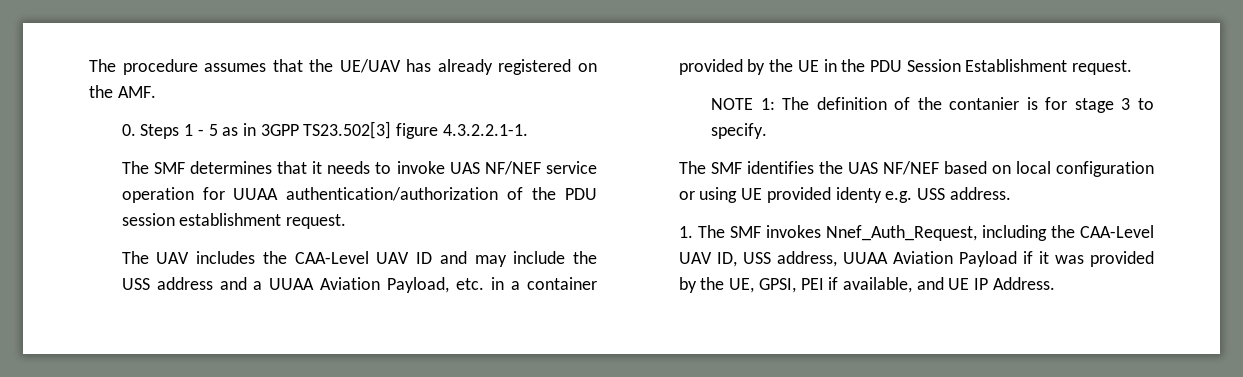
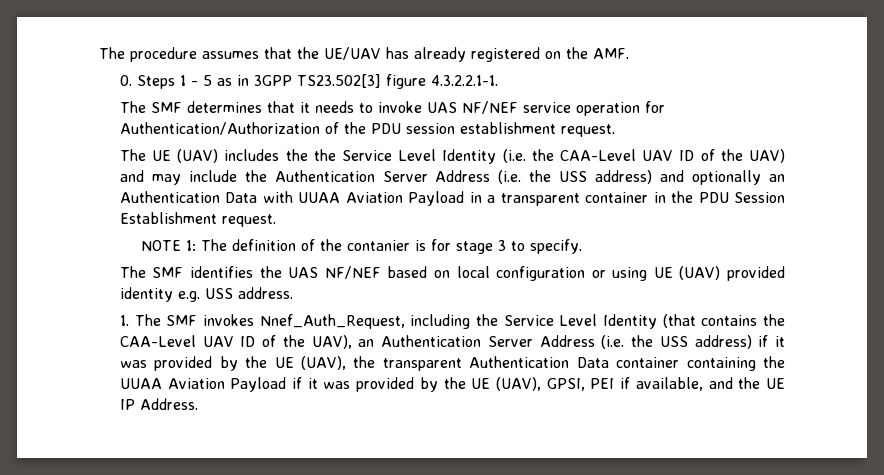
[233,187,499,201] UUAA authentication/authorization -> [119,122,320,135] Authentication/Authorization
[156,251,597,267] [121,277,597,293] [678,59,819,75] UAV includes the CAA-Level UAV ID and may include the USS address and a UUAA Aviation Payload, etc. in a container provided by the UE -> [152,149,785,164] [119,170,785,185] [119,191,649,206] UE (UAV) includes the the Service Level Identity (i.e. the CAA-Level UAV ID of the UAV) and may include the Authentication Server Address (i.e. the USS address) and optionally an Authentication Data with UUAA Aviation Payload in a transparent container
[766,187,882,203] provided identy -> [679,266,785,281] [119,287,173,302] (UAV) provided identity
[1080,225,1154,238] [678,251,837,267] CAA-Level UAV ID, USS address, -> [503,314,785,329] [119,335,785,349] [119,356,785,371] Service Level Identity (that contains the CAA-Level UAV ID of the UAV), an Authentication Server Address (i.e. the USS address) if it was provided by the UE (UAV), the transparent Authentication Data container containing the
[729,278,755,293] UE, -> [471,377,542,391] UE (UAV),
(944, 283) none -> [738,377,761,389] the

